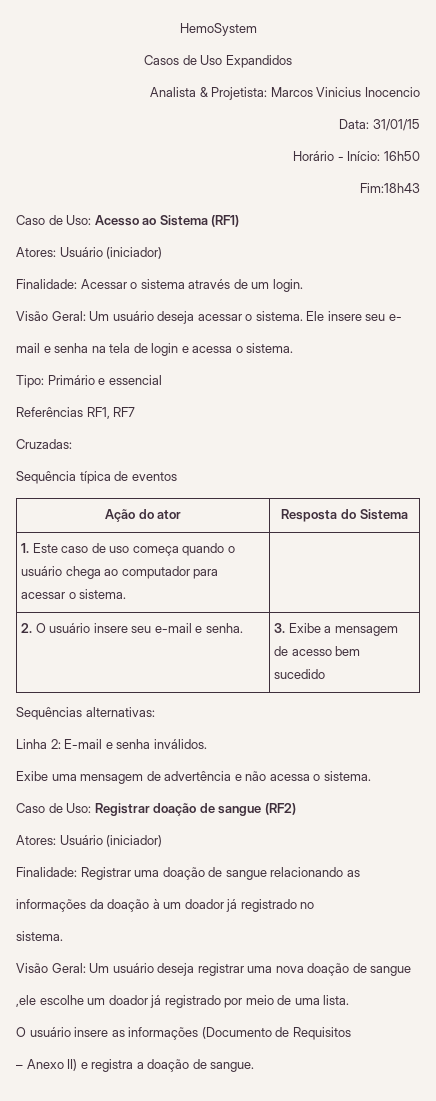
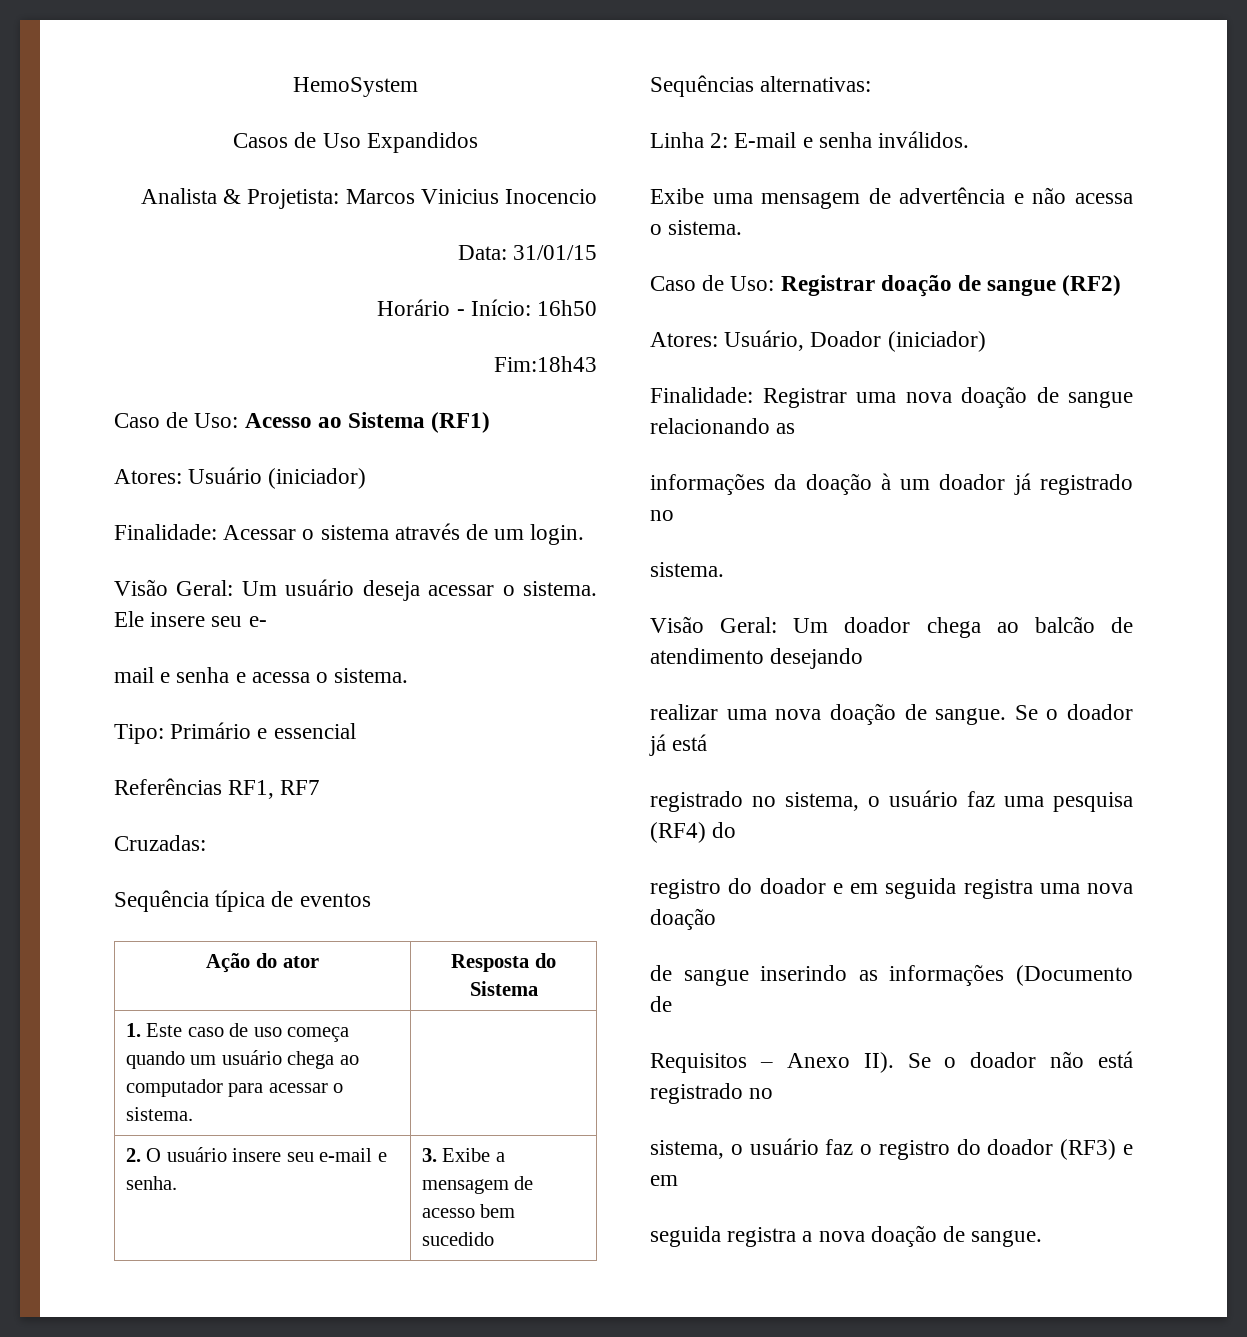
[91,343,179,356] na tela de login -> (230, 675) none
[227,546,235,553] o -> [190,1055,217,1065] um
[59,835,103,845] Usuário -> [724,330,882,351] Usuário, Doador
(160, 873) none -> [905,392,952,403] nova
[112,963,412,976] [16,995,350,1008] [16,1027,109,1037] usuário deseja registrar uma nova doação de sangue // ,ele escolhe um doador já registrado por meio de uma lista. // O usuário insere -> [844,616,1133,638] [650,648,864,669] [650,703,1133,725] [649,734,708,756] [650,790,1133,812] [650,822,737,843] [650,878,1133,899] [650,908,716,930] [650,965,848,986] doador chega ao balcão de atendimento desejando // realizar uma nova doação de sangue. Se o doador já está // registrado no sistema, o usuário faz uma pesquisa (RF4) do // registro do doador e em seguida registra uma nova doação // de sangue inserindo
(290, 1032) none -> (672, 1004) //
(351, 1033) // -> (747, 1063) none
[67,1059,88,1071] II) e -> [863,1051,1133,1073] [650,1083,774,1104] [650,1138,1133,1160] [650,1175,678,1186] [650,1226,721,1247] II). Se o doador não está registrado no // sistema, o usuário faz o registro do doador (RF3) e em // seguida
(144, 1065) none -> [818,1231,865,1242] nova

